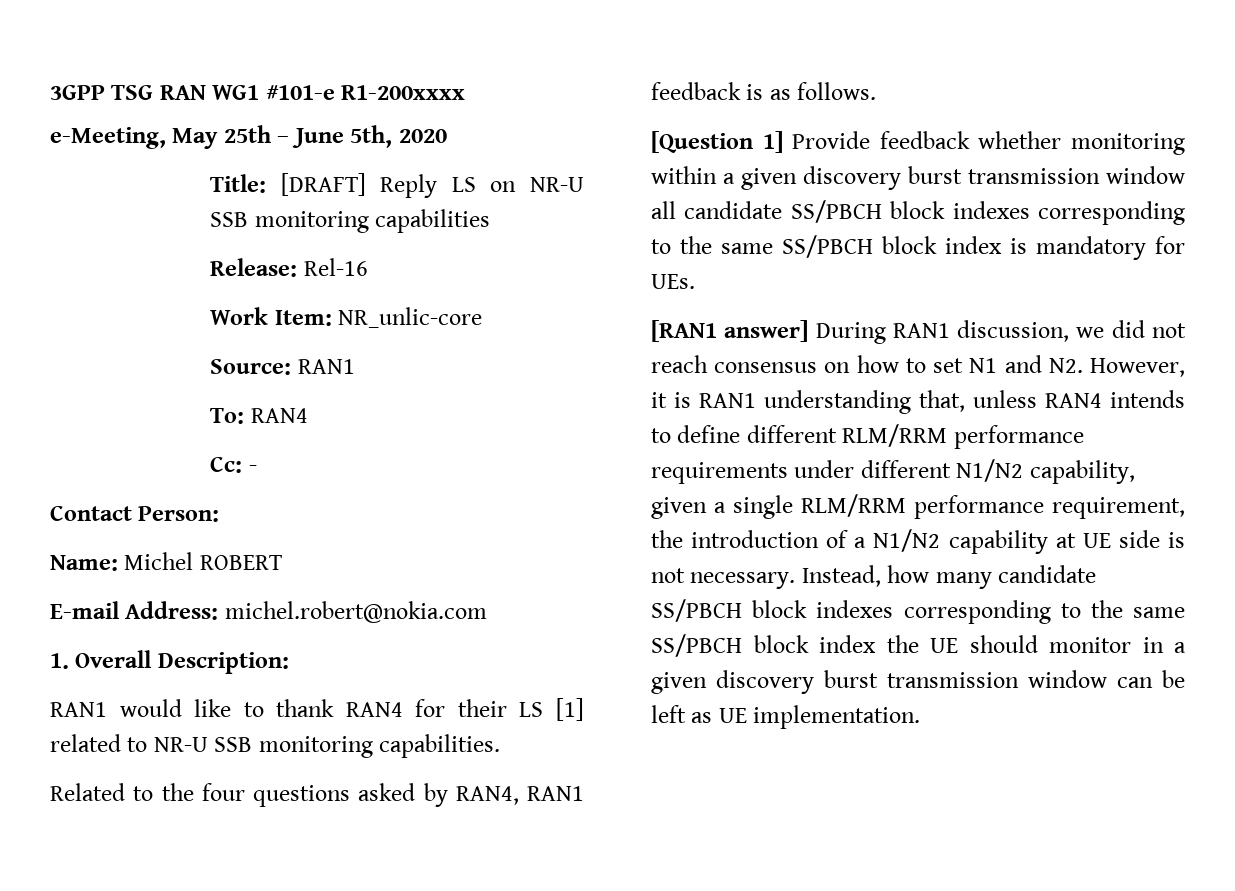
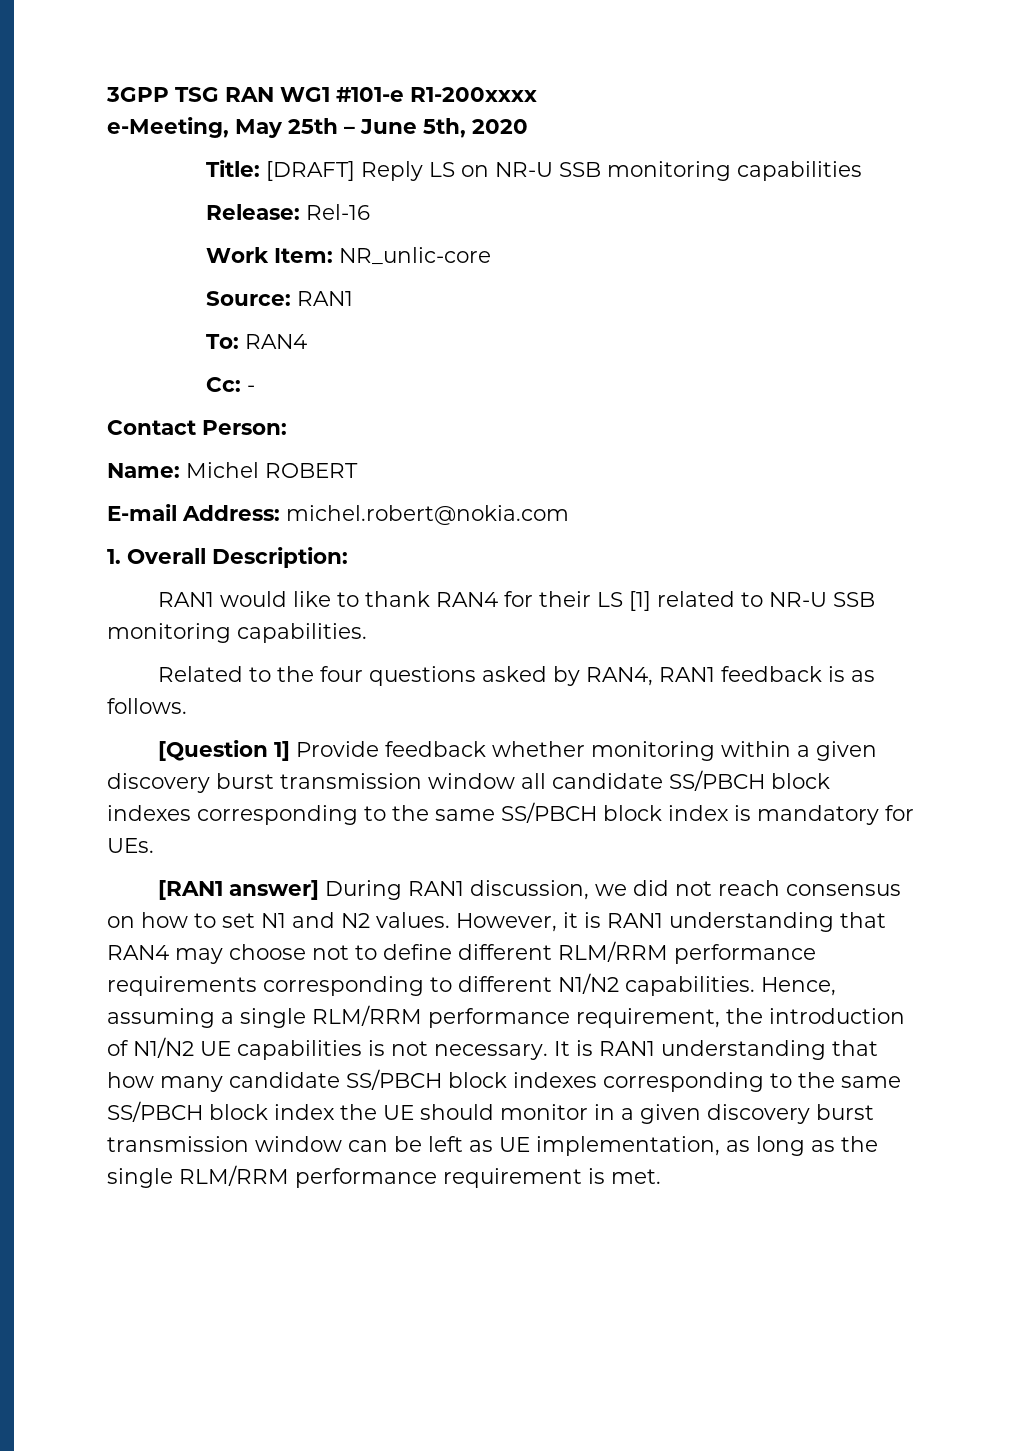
[1048,358,1083,373] N2. -> [341,912,450,928] N2 values.
[919,390,1185,412] that, unless RAN4 intends -> [840,912,886,928] [107,944,349,964] that RAN4 may choose not
[794,459,1135,484] [651,497,707,519] under different N1/N2 capability, given -> [263,973,836,996] [107,1008,215,1028] corresponding to different N1/N2 capabilities. Hence, assuming
[854,529,1185,554] [651,565,881,589] a N1/N2 capability at UE side is not necessary. Instead, -> [133,1037,878,1060] N1/N2 UE capabilities is not necessary. It is RAN1 understanding that
[753,705,921,729] implementation. -> [536,1136,878,1156] [107,1165,661,1188] implementation, as long as the single RLM/RRM performance requirement is met.

